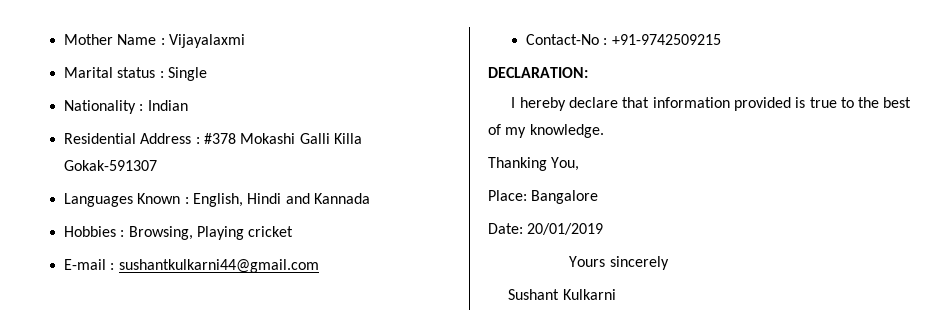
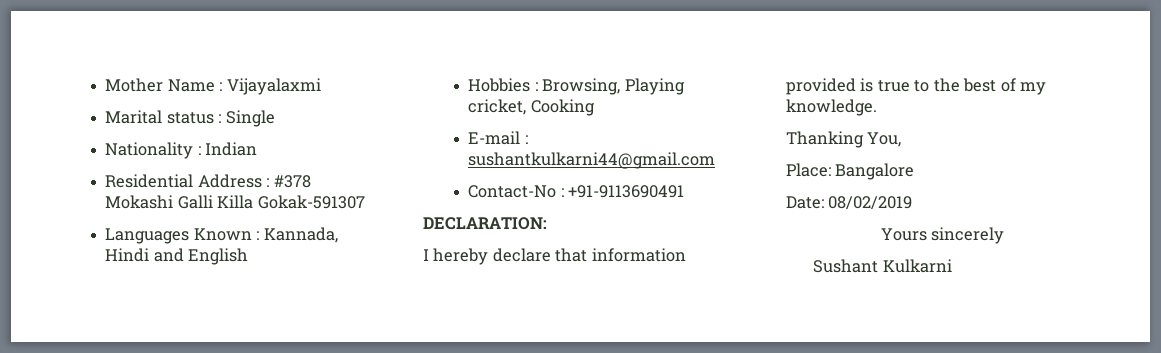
[192,193,243,207] English, -> [263,227,338,243] Kannada,
[313,193,370,204] Kannada -> [188,248,249,265] English
[248,226,294,237] cricket -> [468,99,595,116] cricket, Cooking
[611,34,721,45] +91-9742509215 -> [568,185,685,198] +91-9113690491
[527,223,604,235] 20/01/2019 -> [828,196,913,210] 08/02/2019

